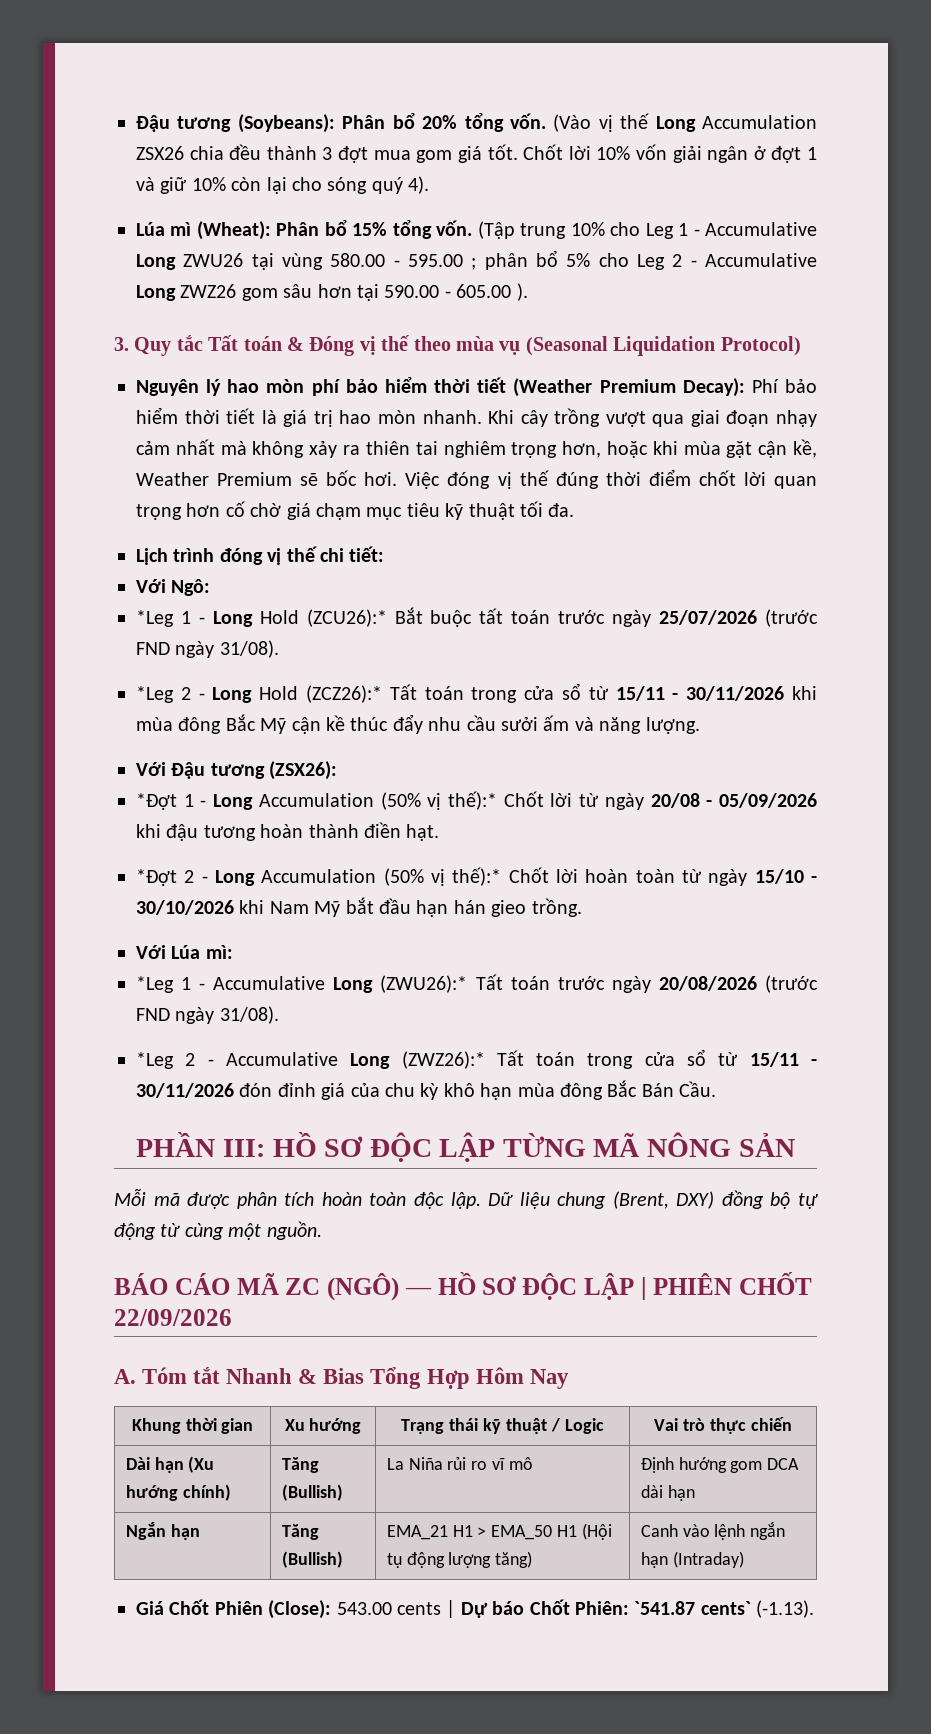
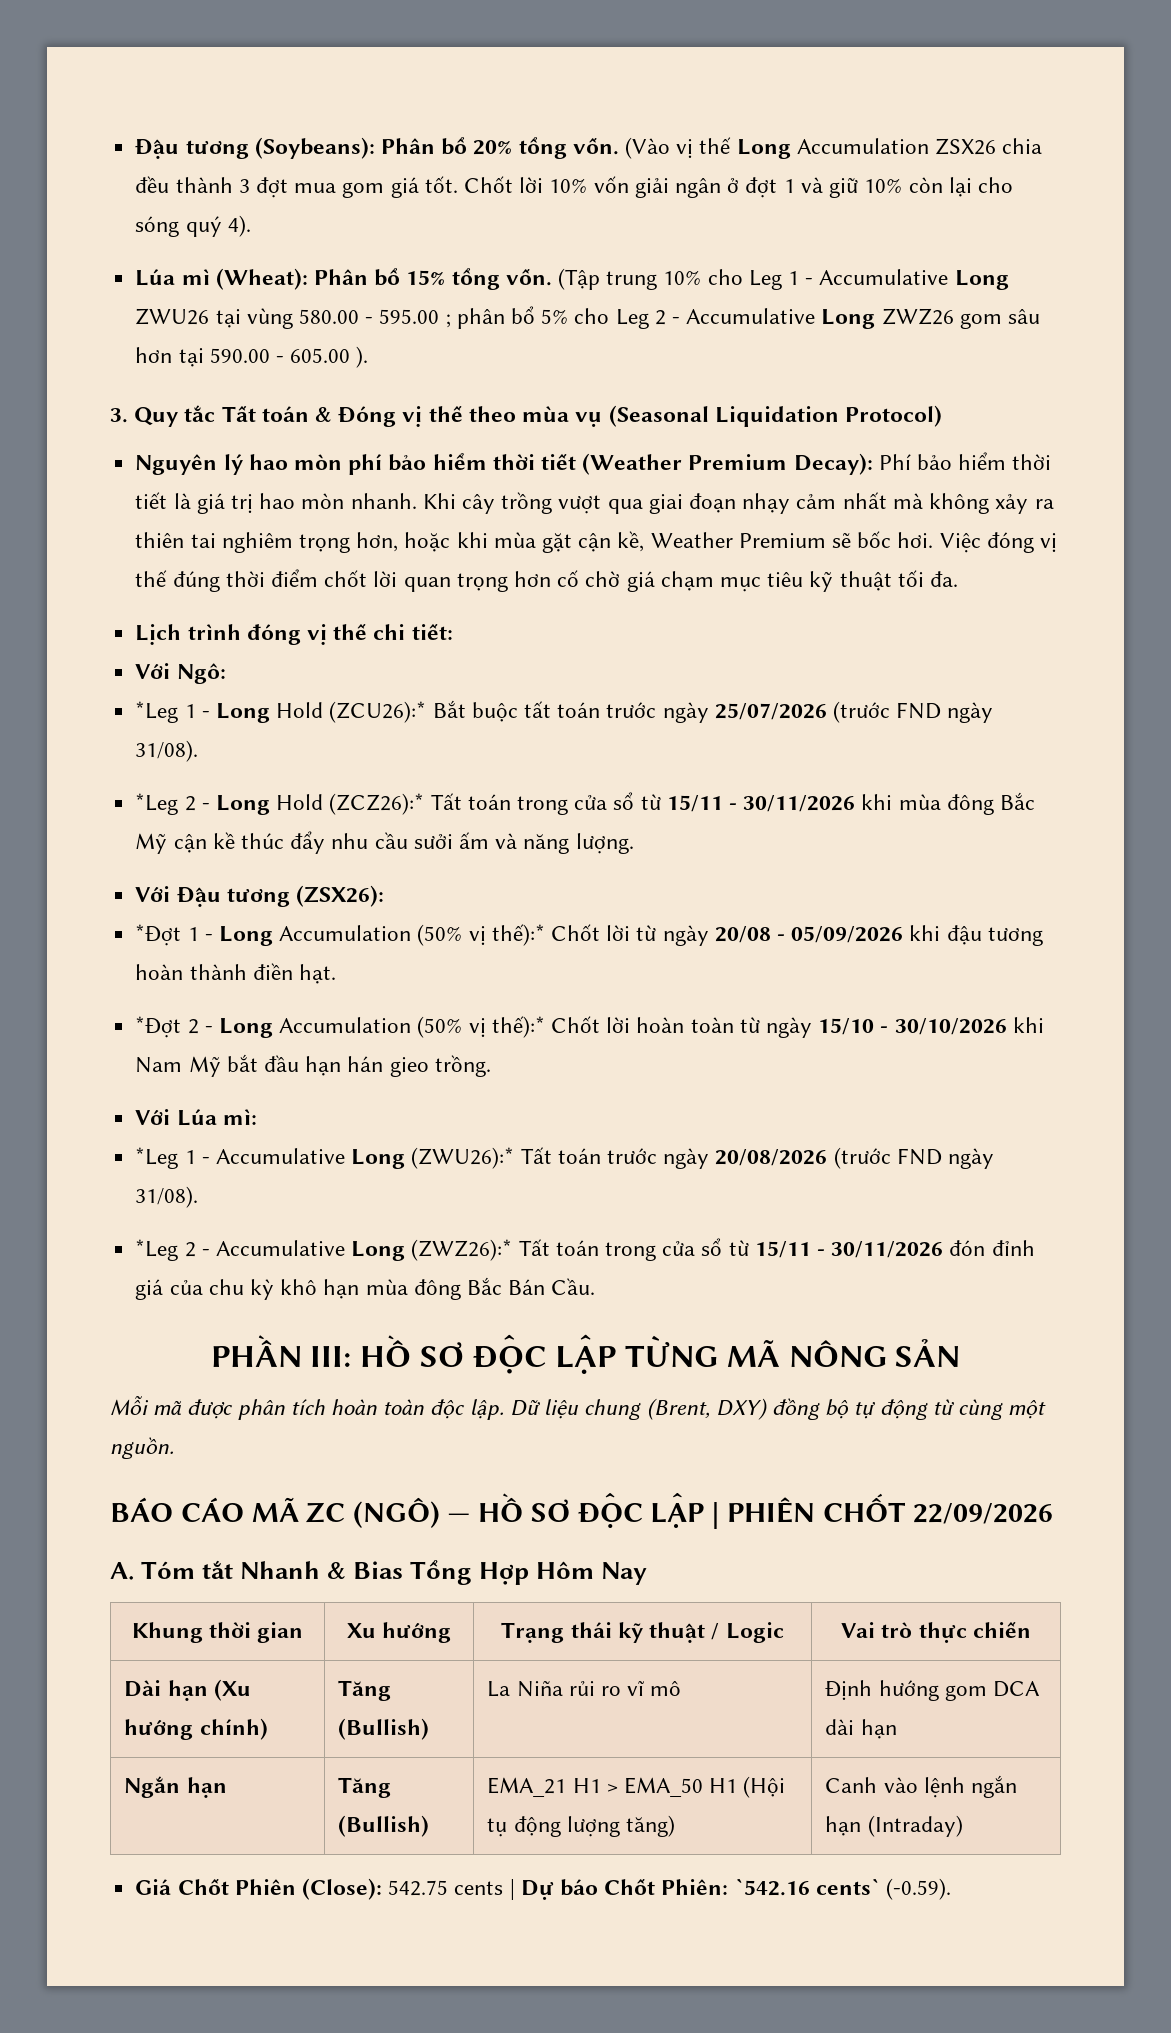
[336,1602,392,1615] 543.00 -> [388,1880,449,1896] 542.75
[634,1600,815,1618] `541.87 cents` (-1.13). -> [734,1878,952,1900] `542.16 cents` (-0.59).

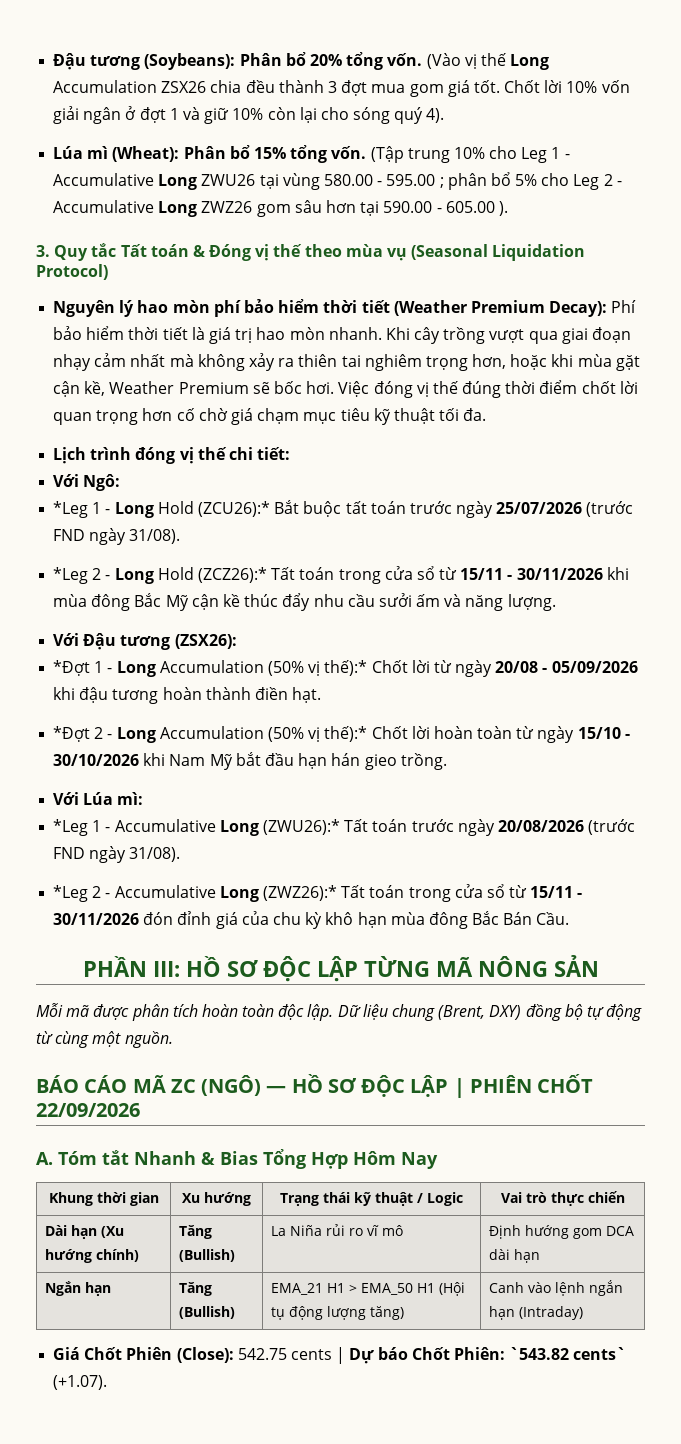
[734,1878,952,1900] `542.16 cents` (-0.59). -> [509,1347,627,1360] [53,1375,108,1390] `543.82 cents` (+1.07).

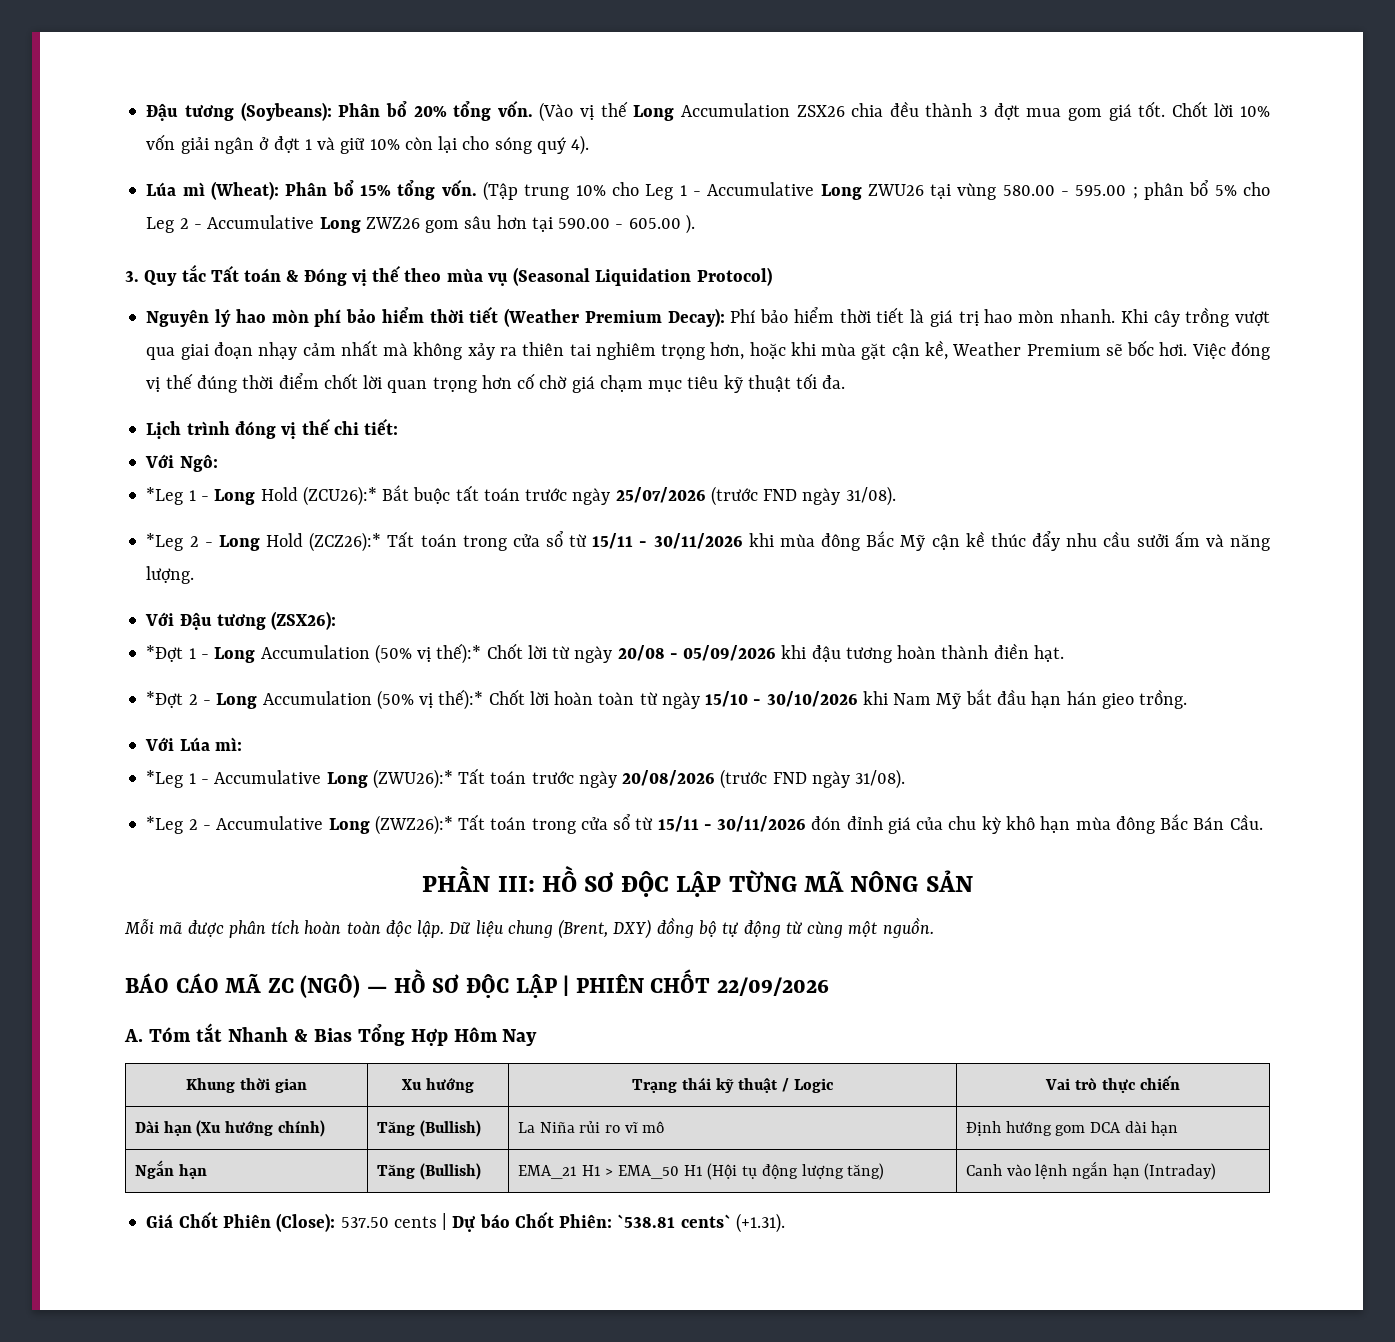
[237,1348,287,1360] 542.75 -> [340,1217,389,1228] 537.50
[509,1347,627,1360] [53,1375,108,1390] `543.82 cents` (+1.07). -> [617,1213,785,1233] `538.81 cents` (+1.31).

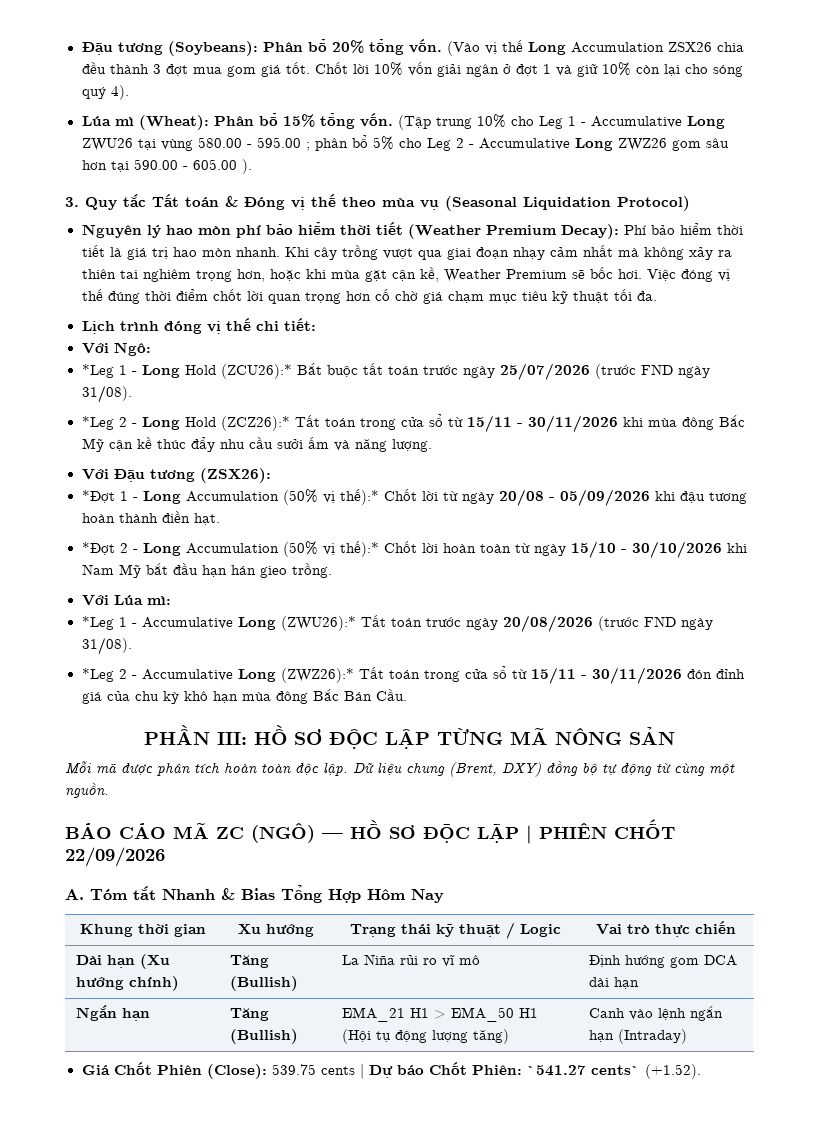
[340,1217,389,1228] 537.50 -> [271,1064,316,1075] 539.75
[617,1213,785,1233] `538.81 cents` (+1.31). -> [526,1064,701,1079] `541.27 cents` (+1.52).

